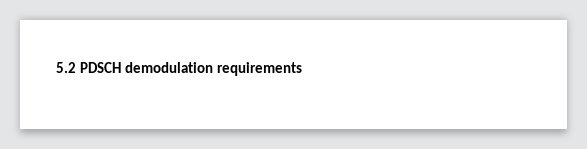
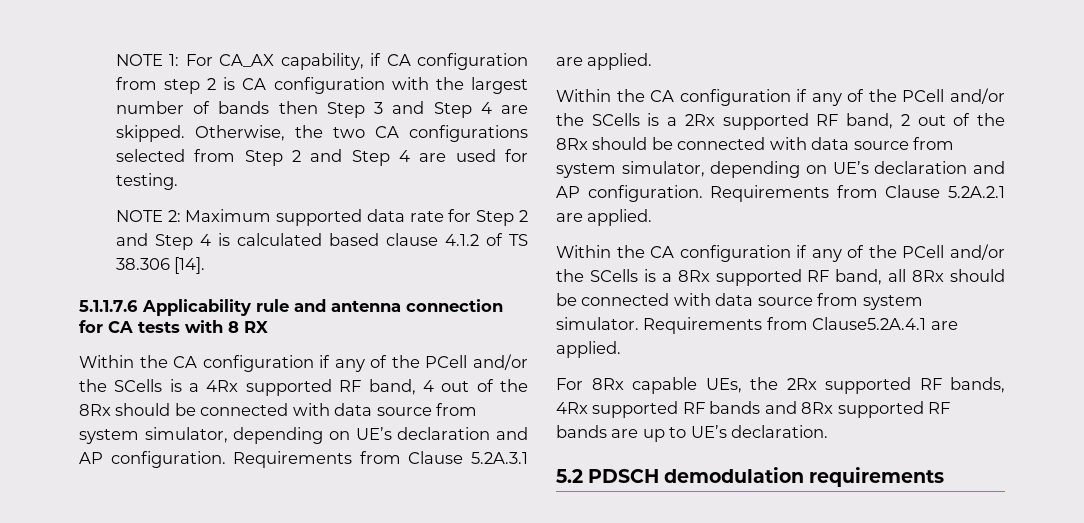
(56, 67) none -> [115,53,528,70] [115,77,528,94] [115,101,528,118] [115,125,528,142] [115,149,528,166] [115,173,178,190] [115,209,528,226] [115,233,528,250] [115,257,206,274] [79,299,503,316] [79,320,268,333] [79,354,528,372] [79,379,528,396] [79,403,478,416] [79,427,528,444] [79,451,528,468] [556,53,653,70] [556,88,1005,106] [556,113,1006,130] [556,137,955,150] [556,161,1005,178] [556,185,1005,202] [556,209,653,226] [556,244,1005,262] [556,269,1005,286] [556,293,923,310] [556,317,958,334] [556,341,621,358] [556,377,1005,394] [556,401,951,418] [556,425,829,442] NOTE 1: For CA_AX capability, if CA configuration from step 2 is CA configuration with the largest number of bands then Step 3 and Step 4 are skipped. Otherwise, the two CA configurations selected from Step 2 and Step 4 are used for testing. // NOTE 2: Maximum supported data rate for Step 2 and Step 4 is calculated based clause 4.1.2 of TS 38.306 [14]. // 5.1.1.7.6 Applicability rule and antenna connection for CA tests with 8 RX // Within the CA configuration if any of the PCell and/or the SCells is a 4Rx supported RF band, 4 out of the 8Rx should be connected with data source from system simulator, depending on UE’s declaration and AP configuration. Requirements from Clause 5.2A.3.1 are applied. // Within the CA configuration if any of the PCell and/or the SCells is a 2Rx supported RF band, 2 out of the 8Rx should be connected with data source from system simulator, depending on UE’s declaration and AP configuration. Requirements from Clause 5.2A.2.1 are applied. // Within the CA configuration if any of the PCell and/or the SCells is a 8Rx supported RF band, all 8Rx should be connected with data source from system simulator. Requirements from Clause5.2A.4.1 are applied. // For 8Rx capable UEs, the 2Rx supported RF bands, 4Rx supported RF bands and 8Rx supported RF bands are up to UE’s declaration. //

